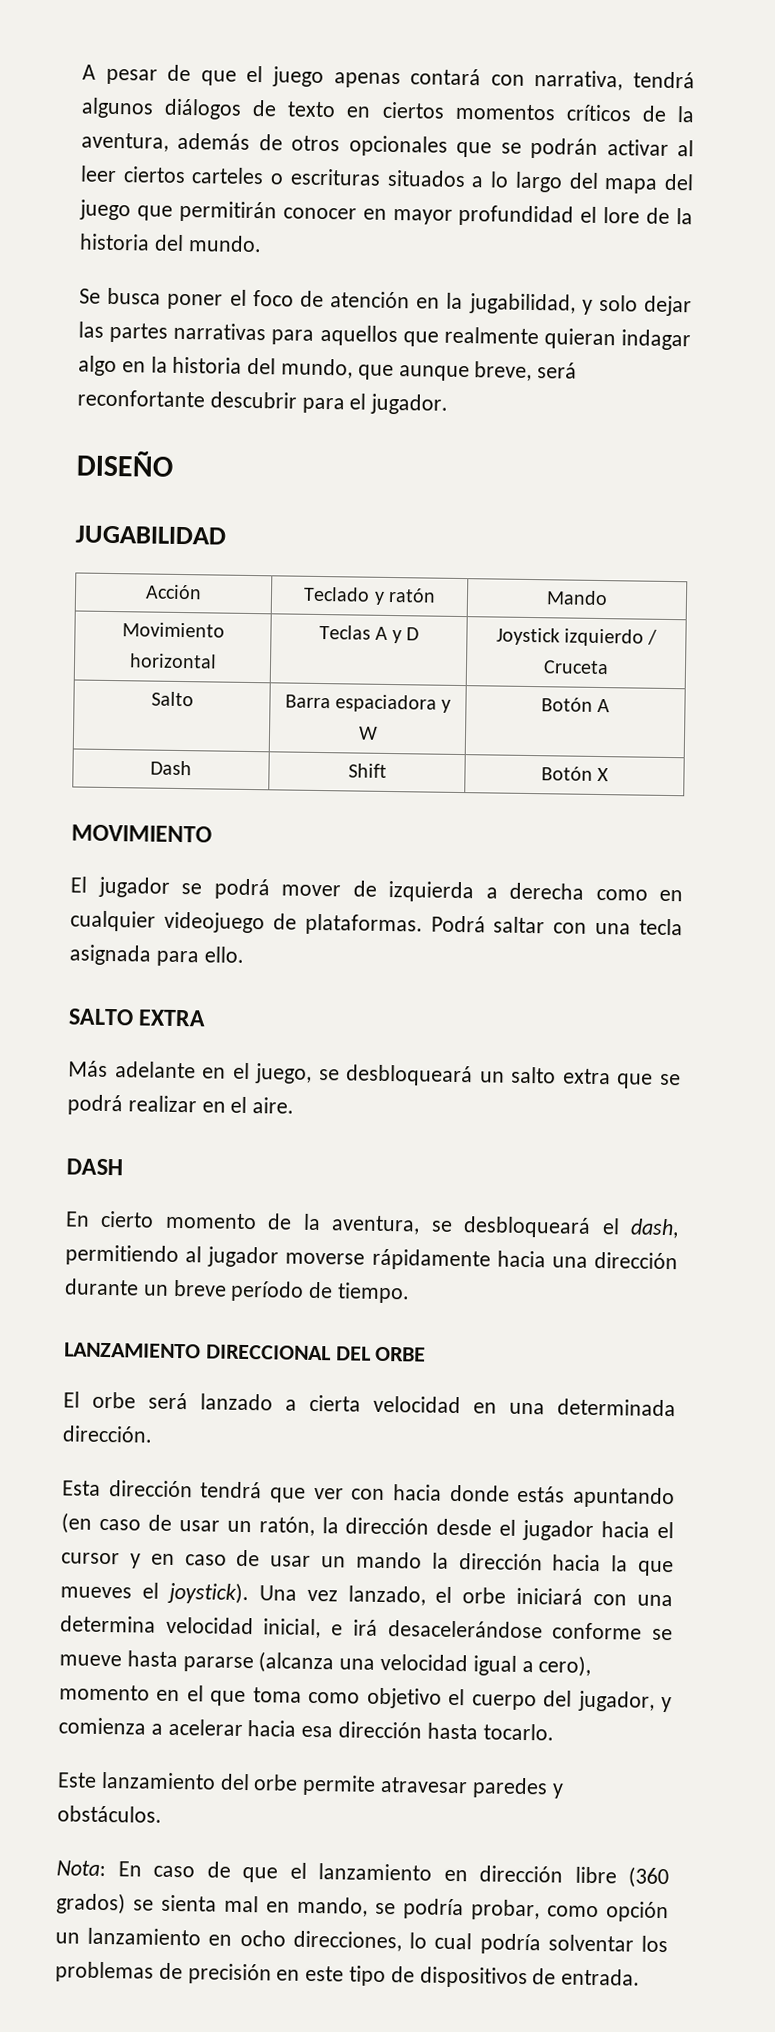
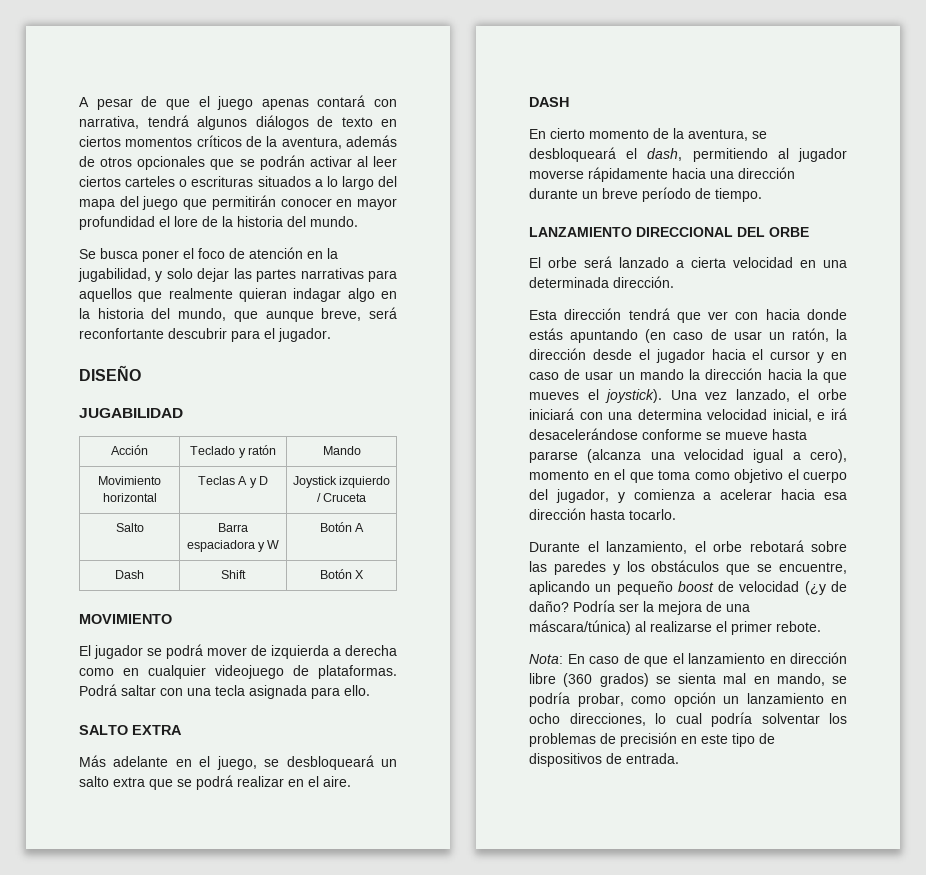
[57,1771,564,1799] [57,1805,162,1823] Este lanzamiento del orbe permite atravesar paredes y obstáculos. -> [529,540,847,554] [529,560,847,575] [529,581,847,595] [529,600,750,615] [529,620,821,635] Durante el lanzamiento, el orbe rebotará sobre las paredes y los obstáculos que se encuentre, aplicando un pequeño boost de velocidad (¿y de daño? Podría ser la mejora de una máscara/túnica) al realizarse el primer rebote.

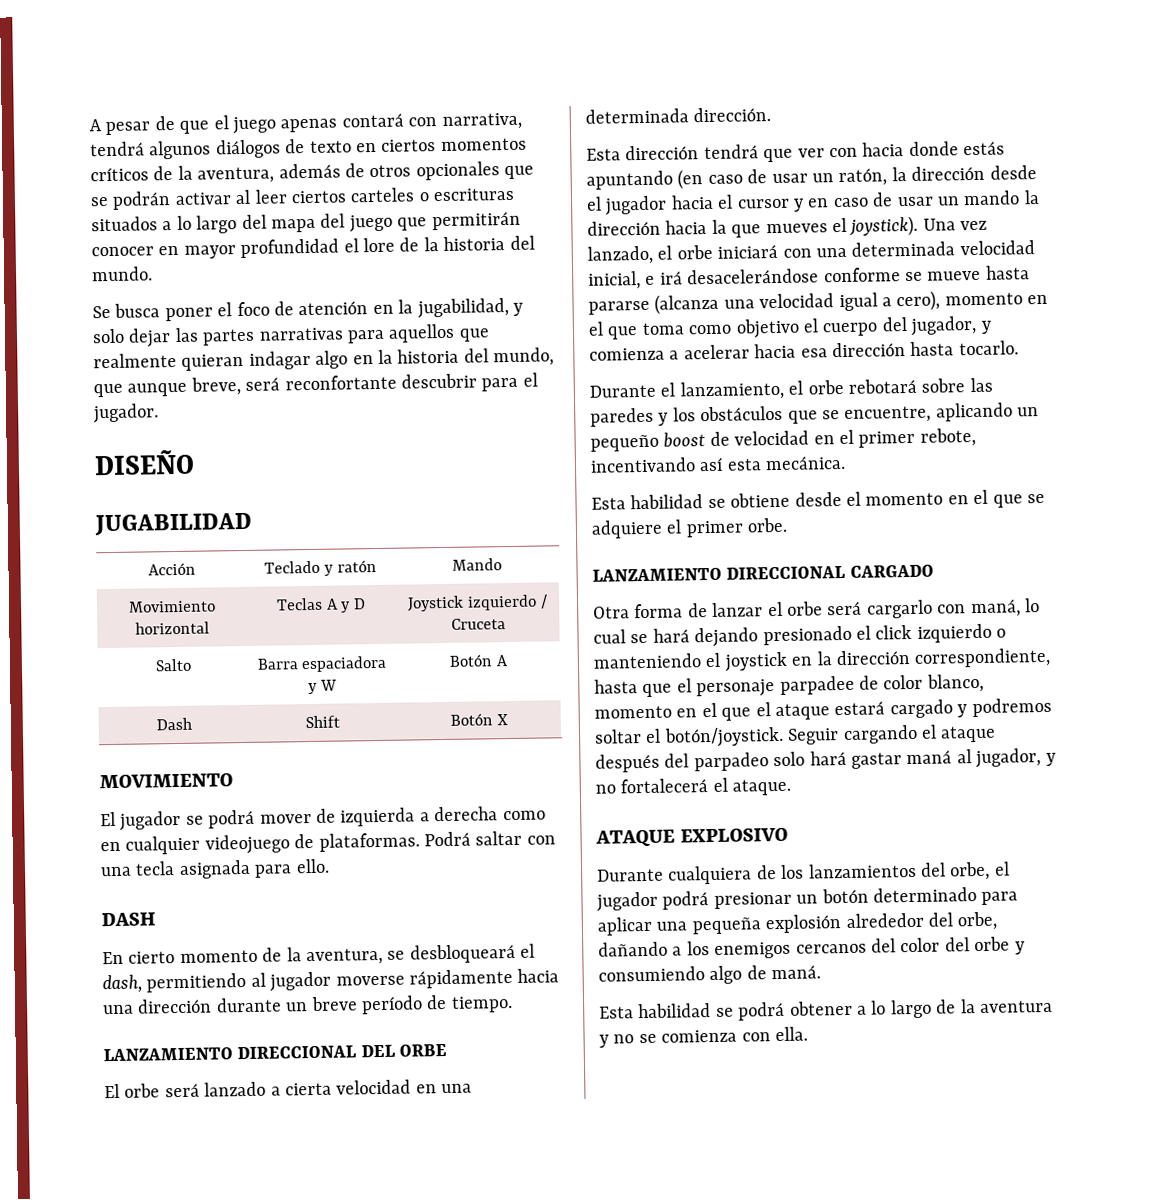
[79,725,182,735] [79,755,397,770] [79,775,351,790] // SALTO EXTRA // Más adelante en el juego, se desbloqueará un salto extra que se podrá realizar en el aire. -> (330, 866) none
[637,409,702,420] determina -> [851,241,956,257] determinada
[804,581,847,595] [529,600,750,615] [529,620,821,635] [529,652,847,667] [529,673,847,687] [529,692,847,707] [529,712,847,727] [529,732,775,747] [529,753,679,767] (¿y de daño? Podría ser la mejora de una máscara/túnica) al realizarse el primer rebote. // Nota: En caso de que el lanzamiento en dirección libre (360 grados) se sienta mal en mando, se podría probar, como opción un lanzamiento en ocho direcciones, lo cual podría solventar los problemas de precisión en este tipo de dispositivos de entrada. -> [813,427,976,448] [590,455,847,473] [591,489,1045,510] [591,517,789,539] [592,564,934,582] [593,598,1040,619] [593,623,1007,648] [593,647,1052,672] [594,673,984,698] [594,697,1052,721] [594,724,997,748] [595,748,1056,773] [595,777,792,796] [595,827,789,848] [597,861,1010,885] [596,887,1019,912] [597,911,998,936] [598,936,1025,959] [598,965,822,985] [599,999,1053,1021] [599,1026,808,1048] en el primer rebote, incentivando así esta mecánica. // Esta habilidad se obtiene desde el momento en el que se adquiere el primer orbe. // LANZAMIENTO DIRECCIONAL CARGADO // Otra forma de lanzar el orbe será cargarlo con maná, lo cual se hará dejando presionado el click izquierdo o manteniendo el joystick en la dirección correspondiente, hasta que el personaje parpadee de color blanco, momento en el que el ataque estará cargado y podremos soltar el botón/joystick. Seguir cargando el ataque después del parpadeo solo hará gastar maná al jugador, y no fortalecerá el ataque. // ATAQUE EXPLOSIVO // Durante cualquiera de los lanzamientos del orbe, el jugador podrá presionar un botón determinado para aplicar una pequeña explosión alrededor del orbe, dañando a los enemigos cercanos del color del orbe y consumiendo algo de maná. // Esta habilidad se podrá obtener a lo largo de la aventura y no se comienza con ella.

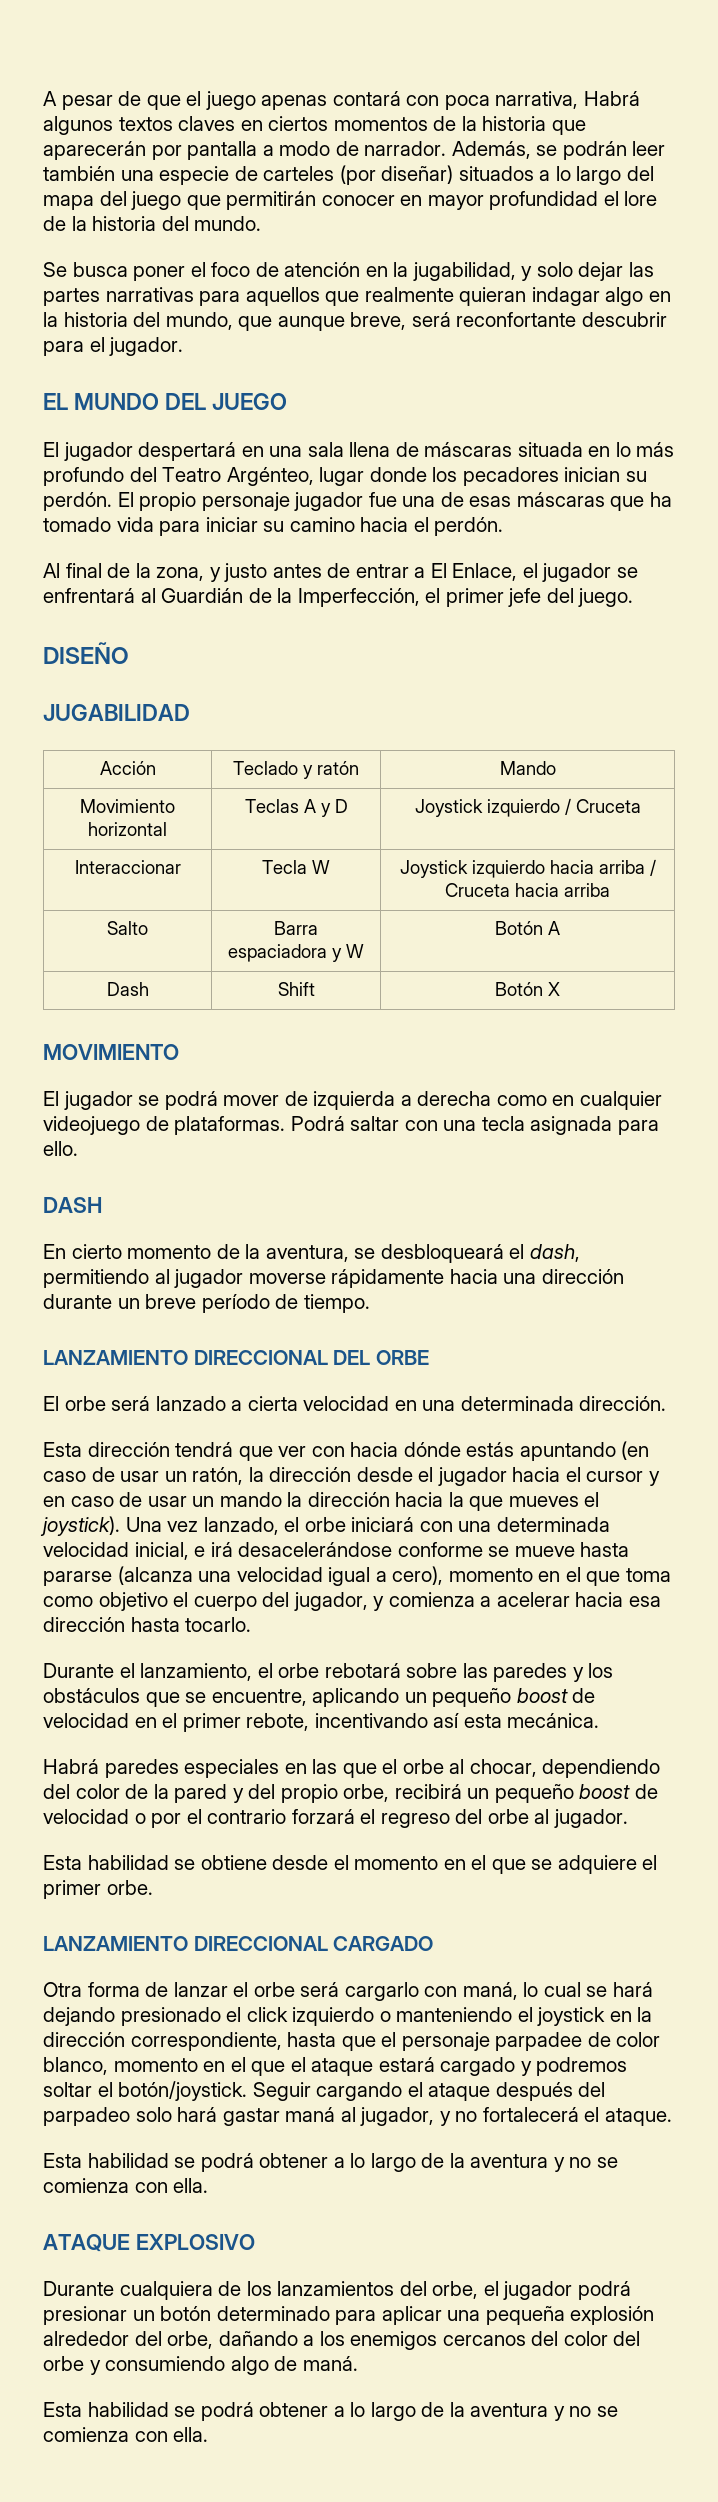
[441,112,522,130] [90,139,352,160] narrativa, tendrá algunos diálogos de texto -> [444,91,640,110] [43,116,236,135] poca narrativa, Habrá algunos textos claves
[90,161,535,184] [90,187,515,210] críticos de la aventura, además de otros opcionales que se podrán activar al leer ciertos carteles o escrituras -> [433,116,586,135] [43,141,666,160] [43,165,454,185] de la historia que aparecerán por pantalla a modo de narrador. Además, se podrán leer también una especie de carteles (por diseñar)
(159, 413) none -> [43,393,288,410] [43,442,675,461] [43,467,647,486] [43,492,672,511] [43,517,504,536] [43,563,639,582] [43,588,634,607] // EL MUNDO DEL JUEGO // El jugador despertará en una sala llena de máscaras situada en lo más profundo del Teatro Argénteo, lugar donde los pecadores inician su perdón. El propio personaje jugador fue una de esas máscaras que ha tomado vida para iniciar su camino hacia el perdón. // Al final de la zona, y justo antes de entrar a El Enlace, el jugador se enfrentará al Guardián de la Imperfección, el primer jefe del juego.
(506, 624) none -> [74,860,181,874] [262,860,330,874] [399,859,656,878] [445,883,610,897] // Interaccionar | Tecla W | Joystick izquierdo hacia arriba / Cruceta hacia arriba
[908,141,959,156] donde -> [403,1442,461,1457] dónde
(847, 463) none -> [43,1759,661,1778] [43,1784,658,1803] [43,1809,628,1828] // Habrá paredes especiales en las que el orbe al chocar, dependiendo del color de la pared y del propio orbe, recibirá un pequeño boost de velocidad o por el contrario forzará el regreso del orbe al jugador.
(792, 787) none -> [43,2153,618,2172] [43,2178,209,2193] // Esta habilidad se podrá obtener a lo largo de la aventura y no se comienza con ella.

